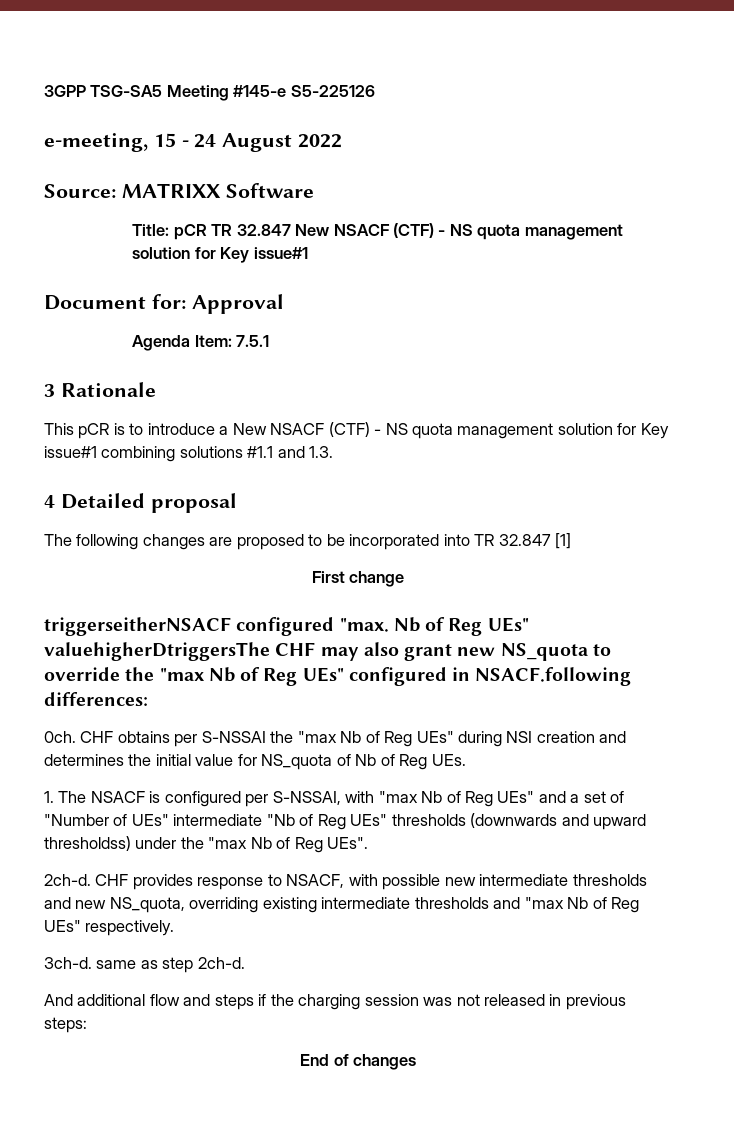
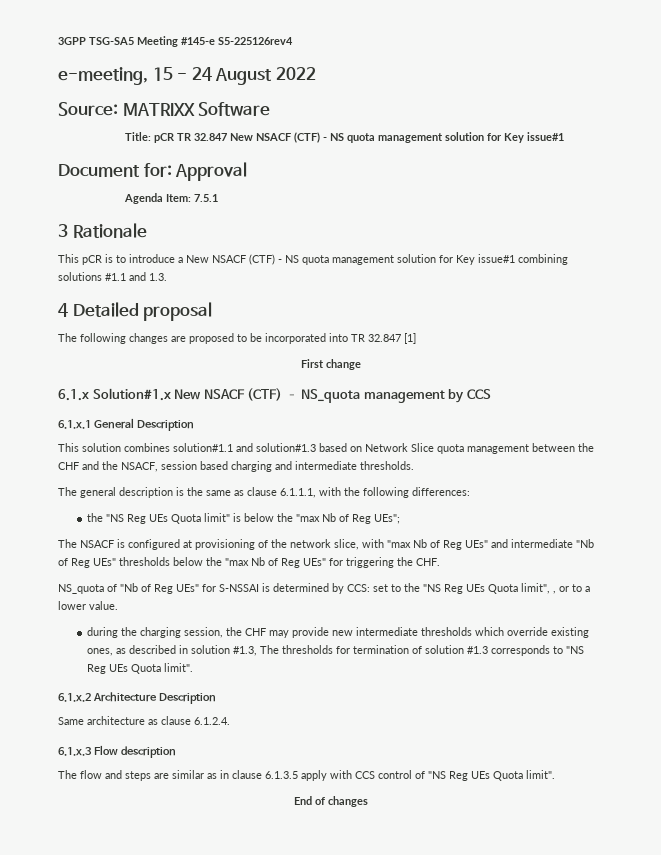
[290,85,375,97] S5-225126 -> [218,37,293,45] S5-225126rev4
[44,617,529,636] [44,642,611,661] [44,667,632,686] [44,692,148,706] [44,731,627,747] [44,754,466,770] [44,791,341,807] triggerseitherNSACF configured "max. Nb of Reg UEs" valuehigherDtriggersThe CHF may also grant new NS_quota to override the "max Nb of Reg UEs" configured in NSACF.following differences: // 0ch. CHF obtains per S-NSSAI the "max Nb of Reg UEs" during NSI creation and determines the initial value for NS_quota of Nb of Reg UEs. // 1. The NSACF is configured per S-NSSAI, -> [58,388,491,403] [58,418,194,431] [58,443,594,454] [58,461,414,472] [58,487,470,498] [86,513,400,524] [58,539,359,550] 6.1.x Solution#1.x New NSACF (CTF) – NS_quota management by CCS // 6.1.x.1 General Description // This solution combines solution#1.1 and solution#1.3 based on Network Slice quota management between the CHF and the NSACF, session based charging and intermediate thresholds. // The general description is the same as clause 6.1.1.1, with the following differences: // the "NS Reg UEs Quota limit" is below the "max Nb of Reg UEs"; // The NSACF is configured at provisioning of the network slice,
[570,791,625,803] [44,814,169,826] a set of "Number of UEs" -> (508, 543) none
[470,813,647,830] [44,836,369,853] [44,874,647,890] [44,897,640,913] [44,920,175,936] [44,957,245,973] [44,994,626,1010] [44,1017,87,1033] (downwards and upward thresholdss) under the "max Nb of Reg UEs". // 2ch-d. CHF provides response to NSACF, with possible new intermediate thresholds and new NS_quota, overriding existing intermediate thresholds and "max Nb of Reg UEs" respectively. // 3ch-d. same as step 2ch-d. // And additional flow and steps if the charging session was not released in previous steps: -> [173,557,440,568] [58,583,590,594] [58,601,118,610] [86,627,589,638] [86,645,584,656] [86,663,193,674] [58,692,216,704] [58,716,230,725] [58,745,176,758] [58,770,555,781] below the "max Nb of Reg UEs" for triggering the CHF. // NS_quota of "Nb of Reg UEs" for S-NSSAI is determined by CCS: set to the "NS Reg UEs Quota limit", , or to a lower value. // during the charging session, the CHF may provide new intermediate thresholds which override existing ones, as described in solution #1.3, The thresholds for termination of solution #1.3 corresponds to "NS Reg UEs Quota limit". // 6.1.x.2 Architecture Description // Same architecture as clause 6.1.2.4. // 6.1.x.3 Flow description // The flow and steps are similar as in clause 6.1.3.5 apply with CCS control of "NS Reg UEs Quota limit".

